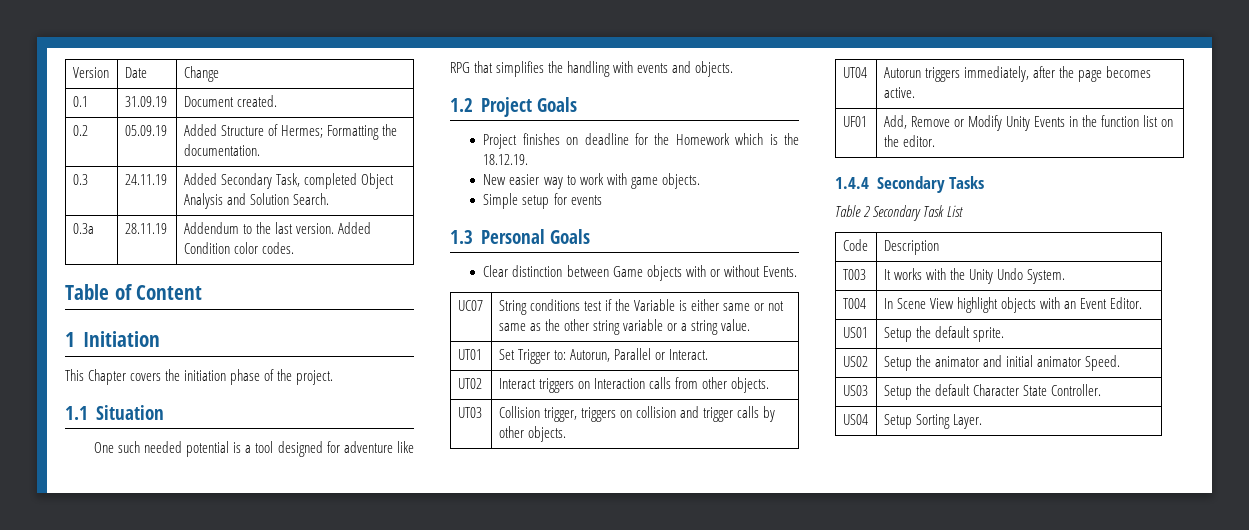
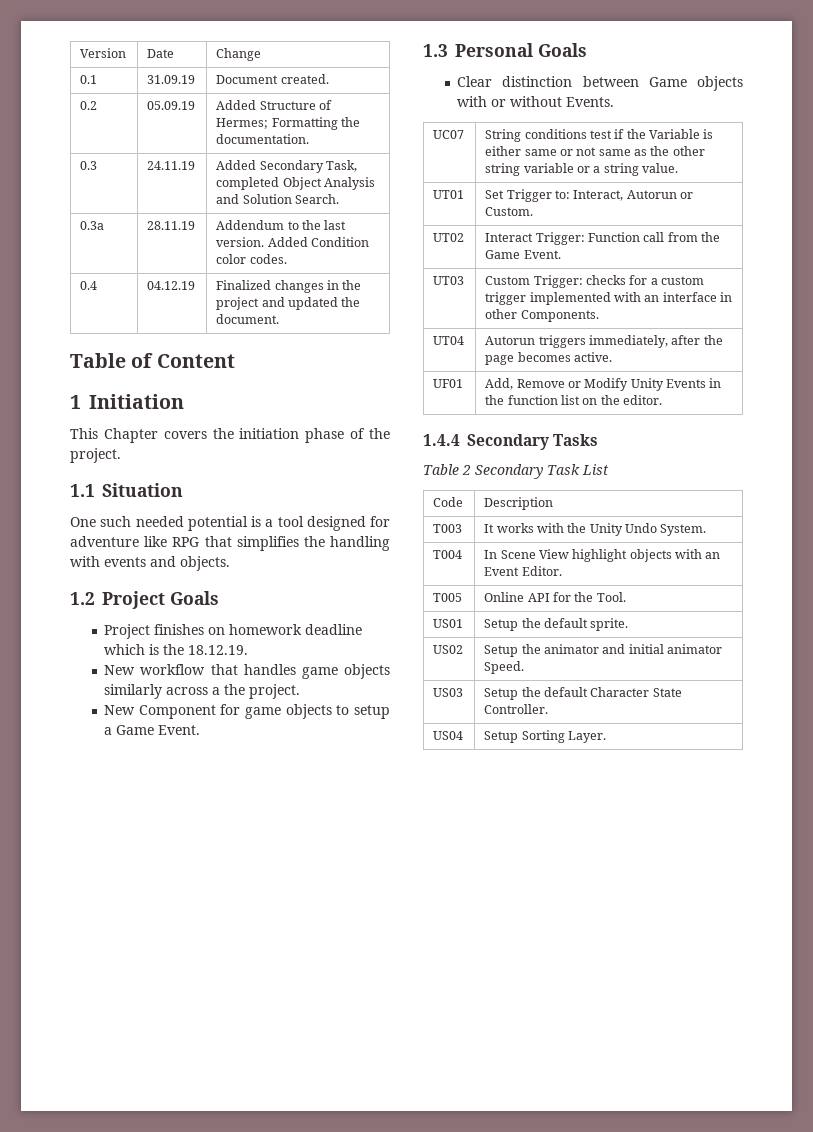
(295, 248) none -> [80,281,98,290] [147,281,196,290] [216,280,362,293] [216,297,361,310] [216,314,280,324] // 0.4 | 04.12.19 | Finalized changes in the project and updated the document.
[584,133,730,145] deadline for the Homework -> [229,624,363,635] homework deadline
[509,173,700,189] [483,193,602,209] easier way to work with game objects. // Simple setup for events -> [140,664,390,679] [104,684,301,699] [104,704,390,719] [104,725,201,735] workflow that handles game objects similarly across a the project. // New Component for game objects to setup a Game Event.
[570,348,709,362] [457,378,482,389] [498,377,770,393] [457,407,482,418] [498,406,776,422] [498,426,567,442] Autorun, Parallel or Interact. // UT02 | Interact triggers on Interaction calls from other objects. // UT03 | Collision trigger, triggers on collision and trigger calls by other objects. -> [573,190,694,201] [485,207,534,216] [433,233,465,242] [485,232,721,245] [485,250,561,259] [433,276,465,285] [485,275,705,288] [485,292,733,305] [485,309,599,322] Interact, Autorun or Custom. // UT02 | Interact Trigger: Function call from the Game Event. // UT03 | Custom Trigger: checks for a custom trigger implemented with an interface in other Components.
(1143, 303) none -> [433,593,463,602] [484,592,626,602] // T005 | Online API for the Tool.

